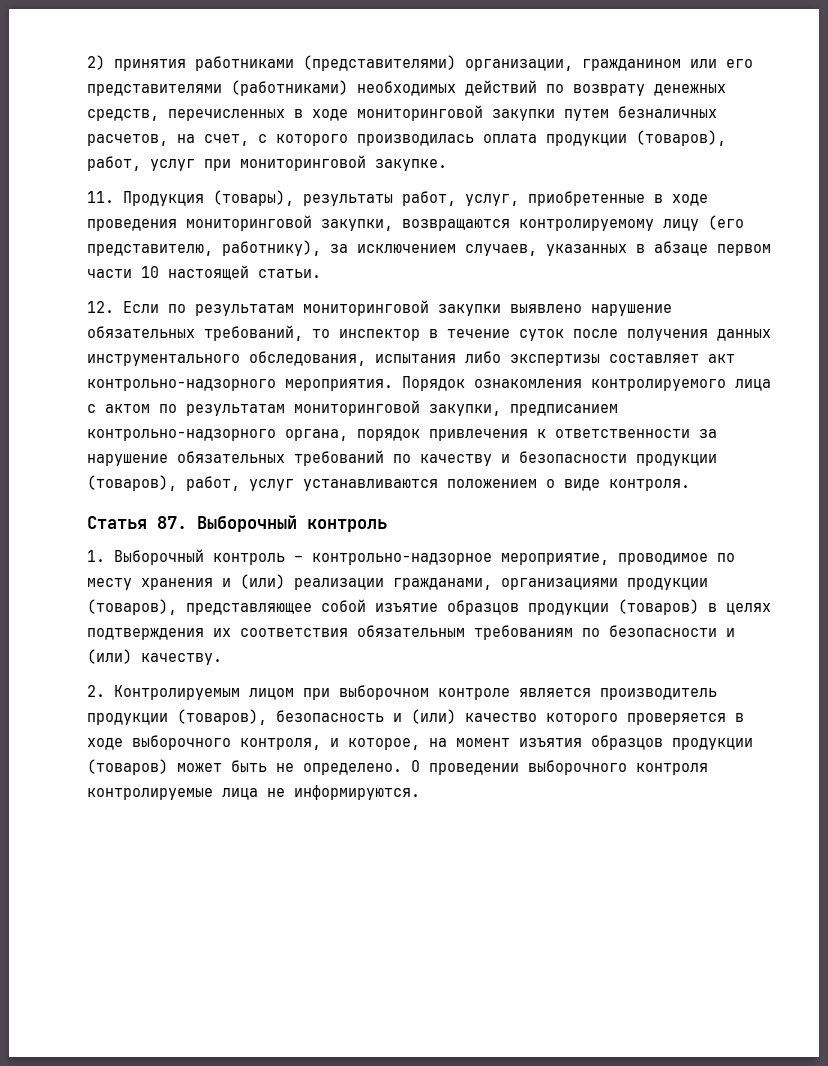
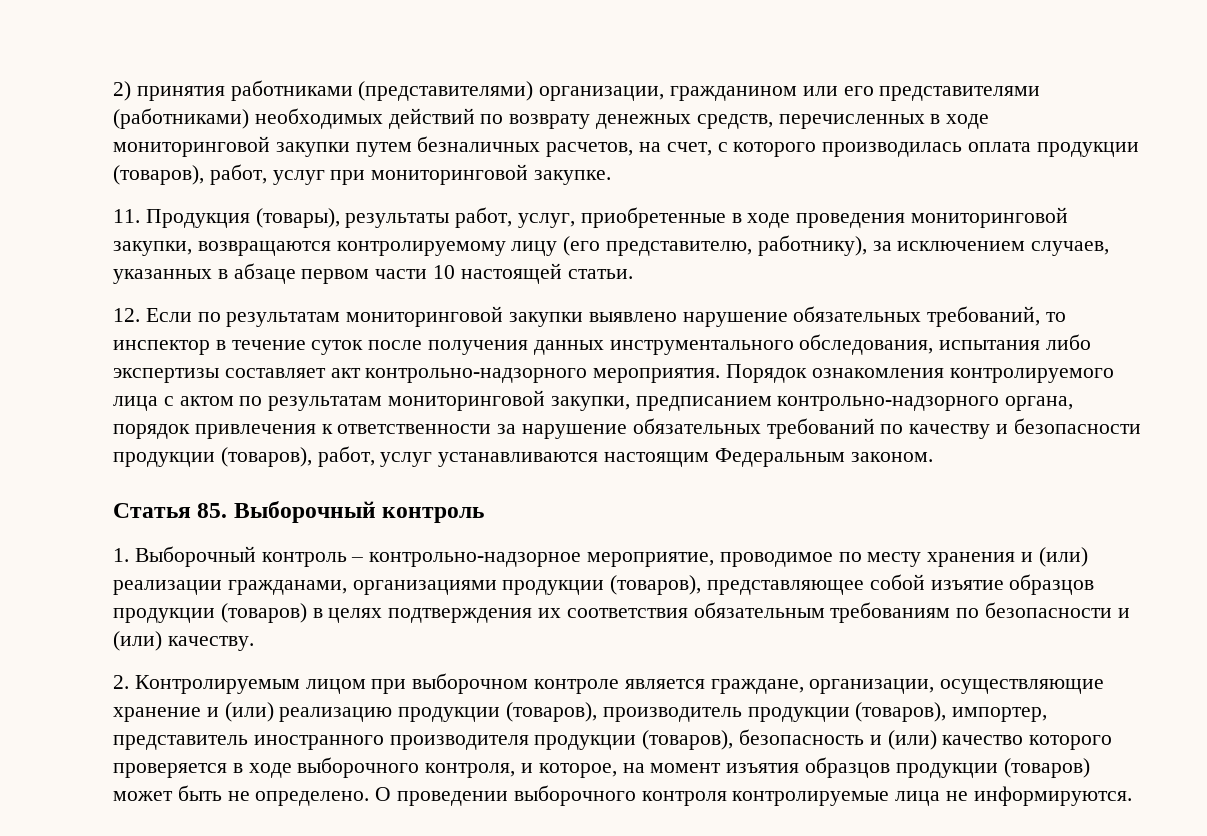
[447,479,690,491] положением о виде контроля. -> [604,448,933,467] настоящим Федеральным законом.
[157,516,187,529] 87. -> [197,503,228,518] 85.
[600,688,717,700] производитель -> [710,679,1105,694] [113,702,1048,722] [113,735,529,750] граждане, организации, осуществляющие хранение и (или) реализацию продукции (товаров), производитель продукции (товаров), импортер, представитель иностранного производителя

